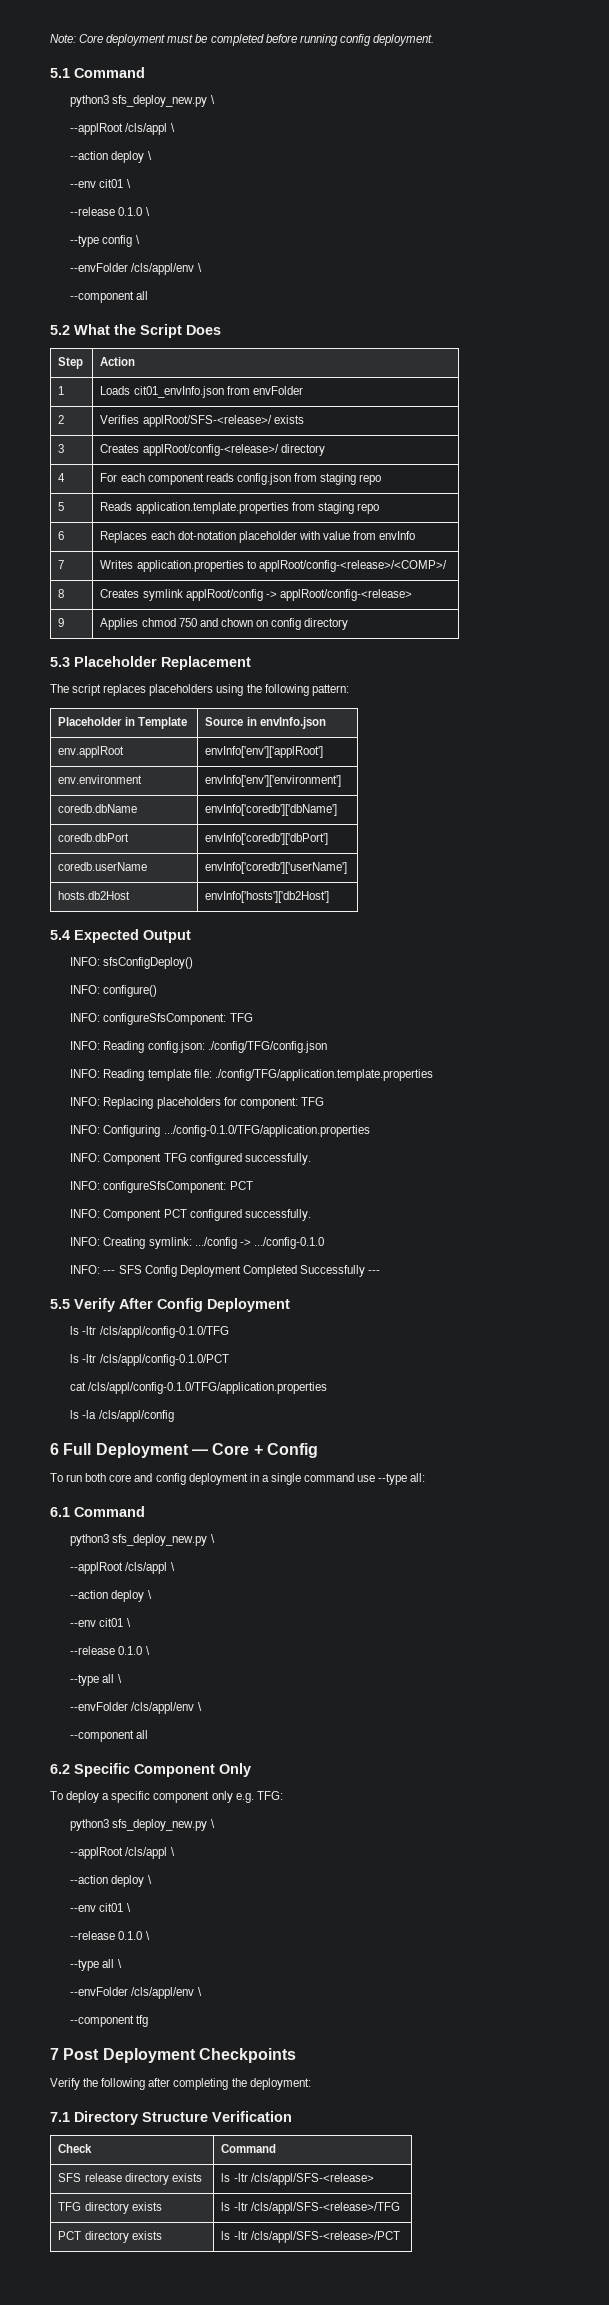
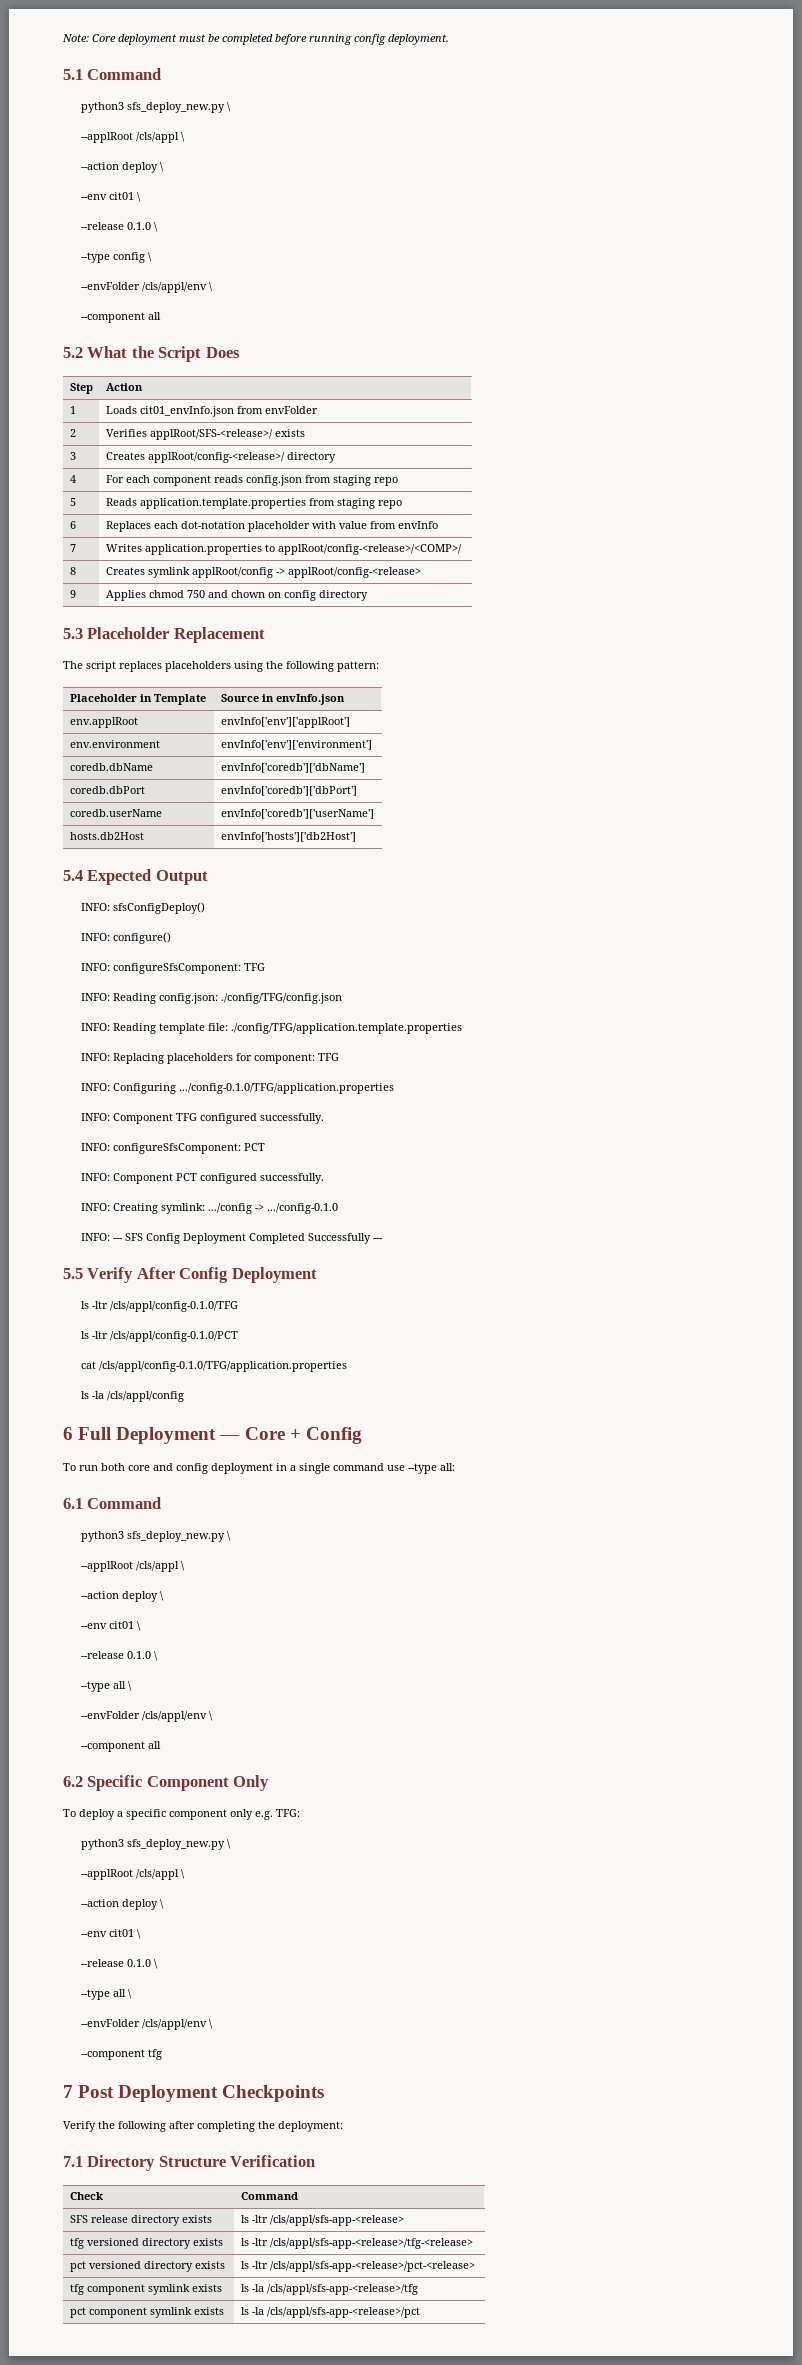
[250,2173,374,2185] [58,2202,162,2214] [221,2202,400,2214] [58,2231,162,2243] [221,2231,400,2243] /cls/appl/SFS-<release> // TFG directory exists | ls -ltr /cls/appl/SFS-<release>/TFG // PCT directory exists | ls -ltr /cls/appl/SFS-<release>/PCT -> [269,2215,404,2226] [69,2238,223,2249] [240,2238,473,2249] [69,2261,225,2272] [240,2261,475,2272] [69,2284,222,2295] [240,2284,418,2295] [69,2307,224,2318] [240,2307,420,2318] /cls/appl/sfs-app-<release> // tfg versioned directory exists | ls -ltr /cls/appl/sfs-app-<release>/tfg-<release> // pct versioned directory exists | ls -ltr /cls/appl/sfs-app-<release>/pct-<release> // tfg component symlink exists | ls -la /cls/appl/sfs-app-<release>/tfg // pct component symlink exists | ls -la /cls/appl/sfs-app-<release>/pct

